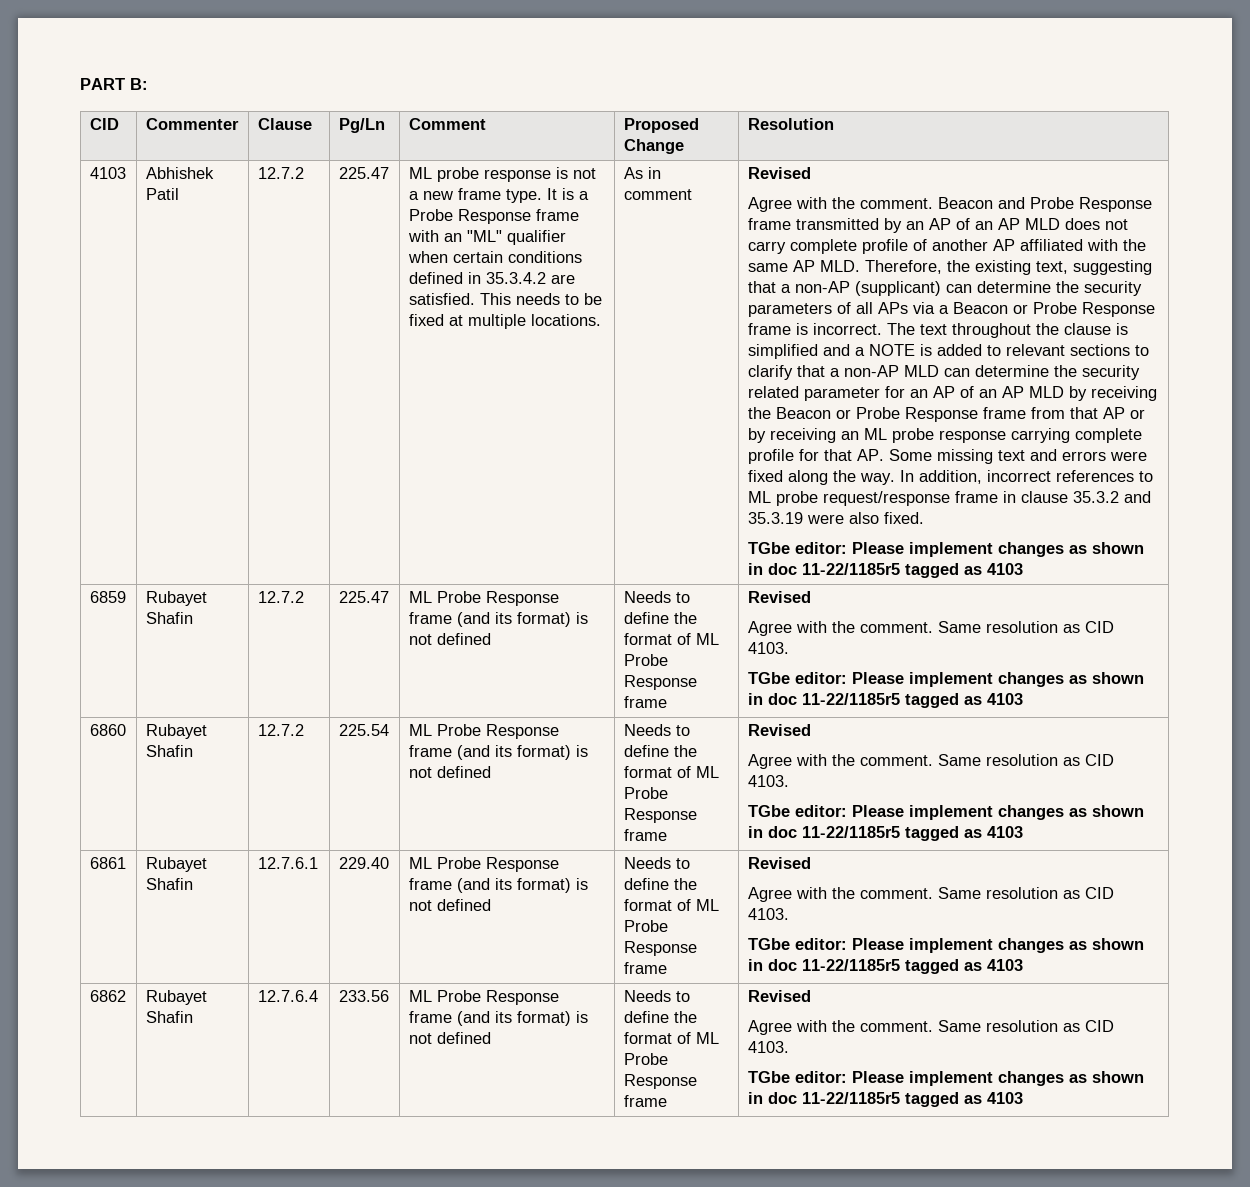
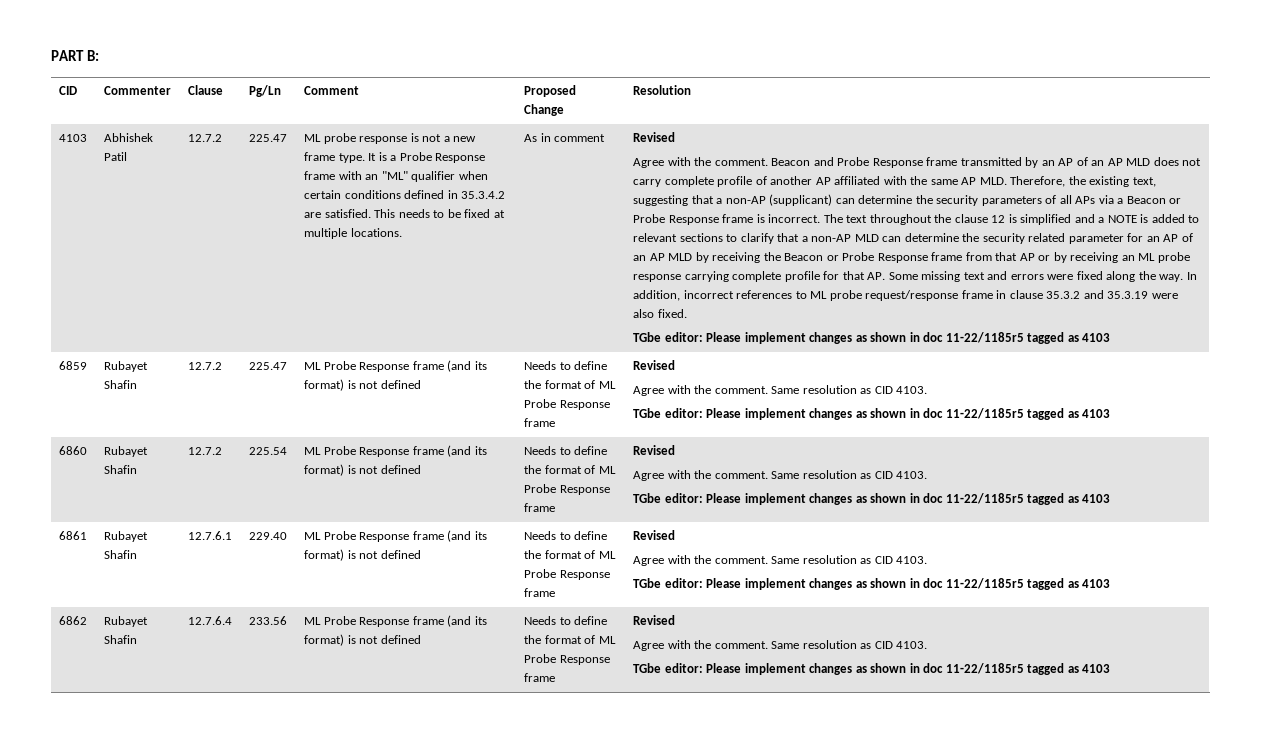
(1111, 329) none -> [991,215,1006,223] 12

